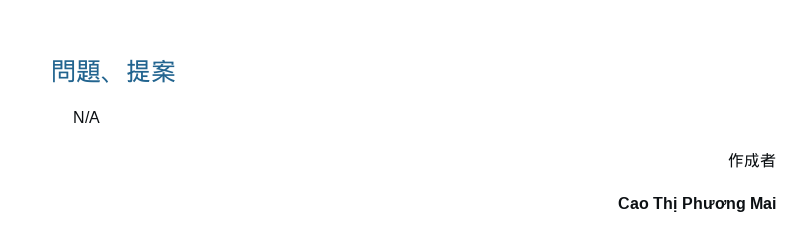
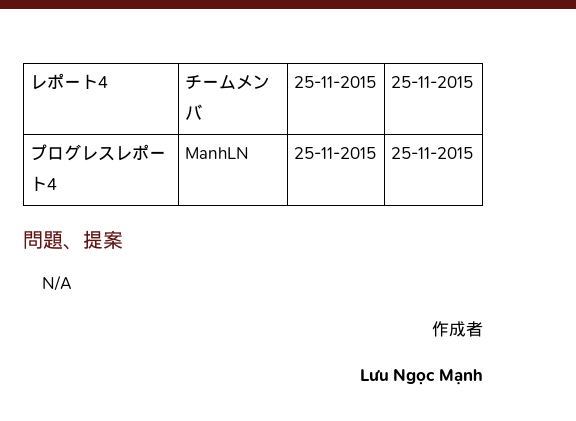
(51, 71) none -> [30,73,109,90] [185,74,271,90] [185,104,203,120] [294,76,377,88] [391,76,474,88] [30,144,167,161] [30,176,58,191] [185,147,250,159] [294,147,377,159] [391,147,474,159] レポート4 | チームメンバ | 25-11-2015 | 25-11-2015 // プログレスレポート4 | ManhLN | 25-11-2015 | 25-11-2015 //
[618,197,777,212] Cao Thị Phương Mai -> [359,368,483,385] Lưu Ngọc Mạnh

